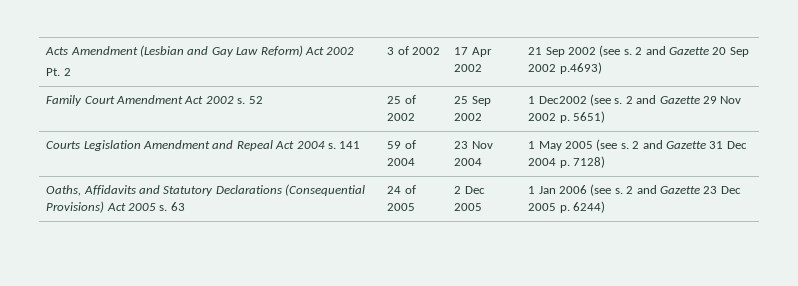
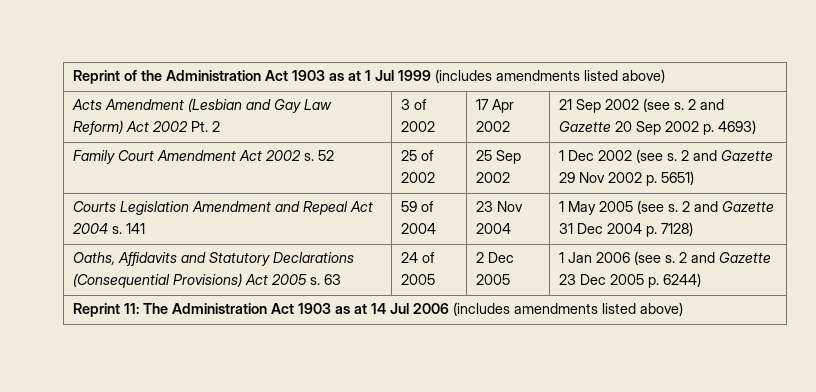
(45, 51) none -> [72,69,665,84] Reprint of the Administration Act 1903 as at 1 Jul 1999 (includes amendments listed above) //
(355, 51) // -> (188, 126) none
[559,62,602,74] p.4693) -> [702,120,756,135] p. 4693)
[538,96,587,104] Dec2002 -> [567,150,632,161] Dec 2002
(606, 207) none -> [72,302,683,317] // Reprint 11: The Administration Act 1903 as at 14 Jul 2006 (includes amendments listed above)

